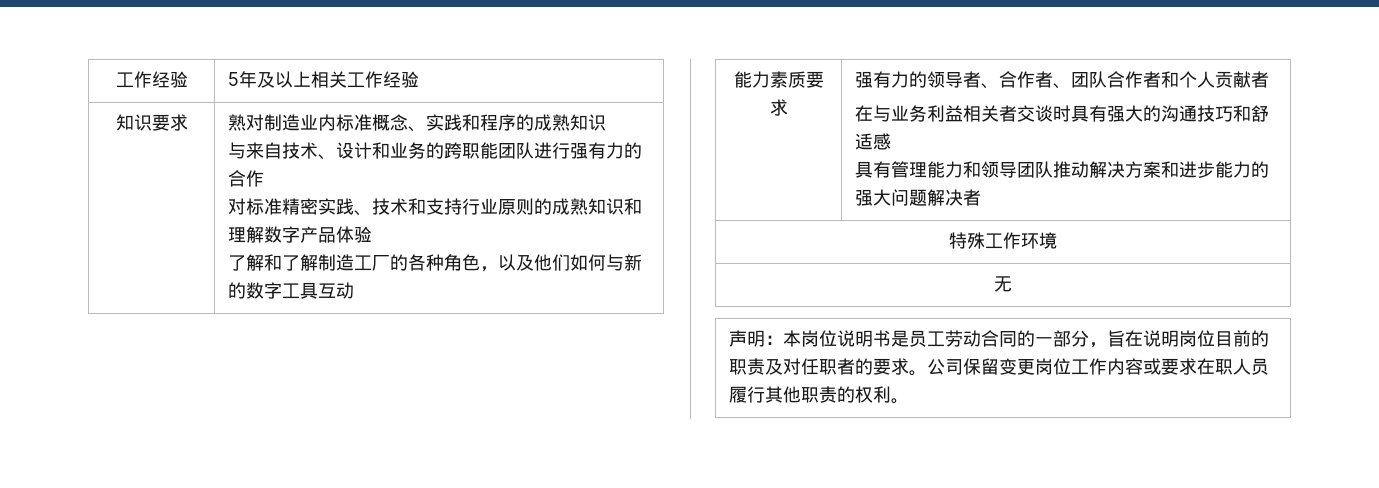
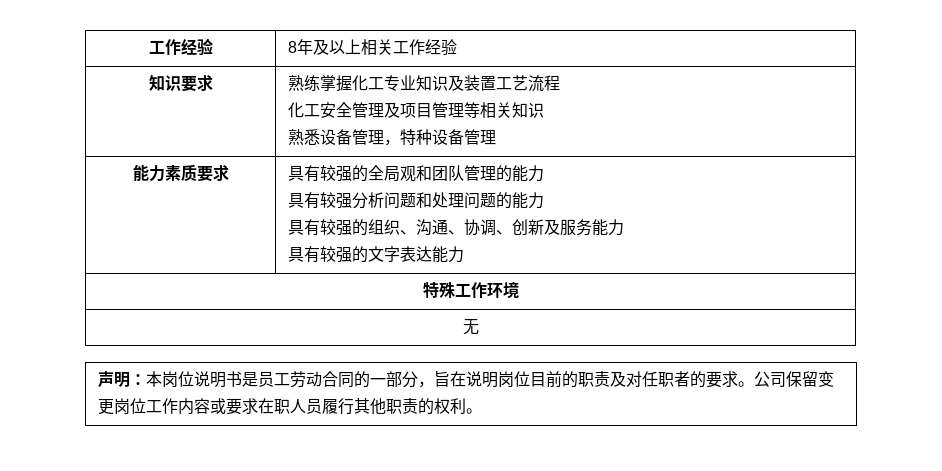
[227,72,239,86] 5 -> [287,41,297,53] 8
[245,114,606,132] [227,142,642,160] [227,170,264,187] [227,198,642,216] [227,226,372,243] [227,254,642,272] [227,282,354,299] [733,71,824,88] [769,99,788,116] [854,71,1269,89] [854,105,1269,122] [854,133,891,150] [854,161,1269,178] [854,189,981,206] 对制造业内标准概念、实践和程序的成熟知识 // 与来自技术、设计和业务的跨职能团队进行强有力的合作 // 对标准精密实践、技术和支持行业原则的成熟知识和理解数字产品体验 // 了解和了解制造工厂的各种角色，以及他们如何与新的数字工具互动 // 能力素质要求 | 强有力的领导者、合作者、团队合作者和个人贡献者 // 在与业务利益相关者交谈时具有强大的沟通技巧和舒适感 // 具有管理能力和领导团队推动解决方案和进步能力的强大问题解决者 -> [303,75,560,92] [287,102,544,118] [287,129,496,146] [132,164,229,182] [287,165,544,182] [287,192,544,209] [287,219,624,236] [287,246,464,263] 练掌握化工专业知识及装置工艺流程 // 化工安全管理及项目管理等相关知识 // 熟悉设备管理，特种设备管理 // 能力素质要求 | 具有较强的全局观和团队管理的能力 // 具有较强分析问题和处理问题的能力 // 具有较强的组织、沟通、协调、创新及服务能力 // 具有较强的文字表达能力

